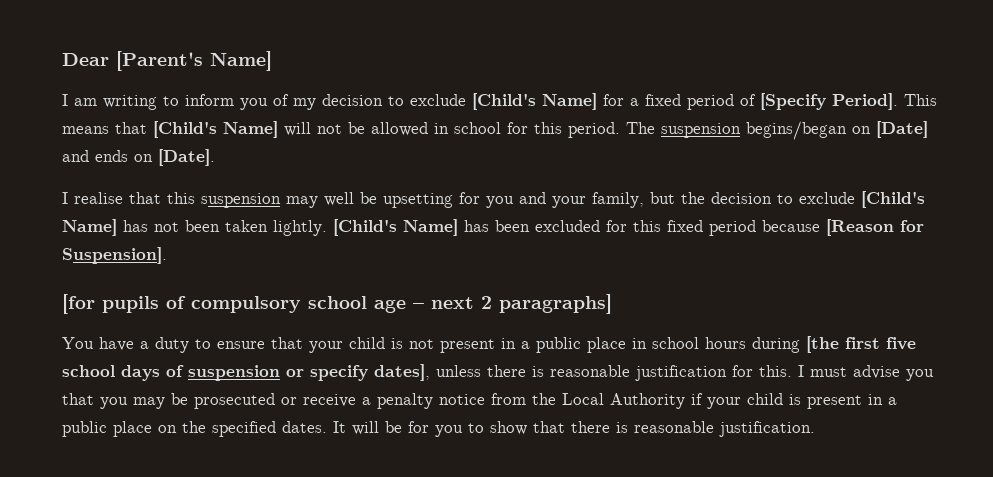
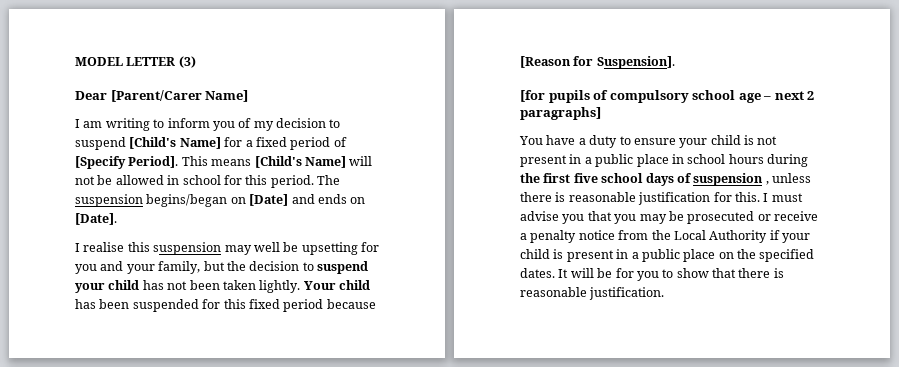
[62,51,203,71] Dear [Parent's -> [75,56,196,68] [75,90,202,102] MODEL LETTER (3) // Dear [Parent/Carer
[410,94,466,106] exclude -> [75,137,126,150] suspend
[115,122,147,134] that -> (252, 162) none
[129,192,161,204] that -> (125, 247) none
[799,191,925,208] [62,219,117,236] exclude [Child's Name] -> [317,261,368,274] [75,280,140,293] suspend your child
[333,219,458,236] [Child's Name] -> [303,280,370,290] Your child
[535,220,600,232] excluded -> [132,299,199,312] suspended
[271,337,303,349] that -> (676, 141) none
[806,336,839,353] [the -> [520,173,540,183] the
[286,364,430,381] or specify dates], -> [765,181,769,185] ,

